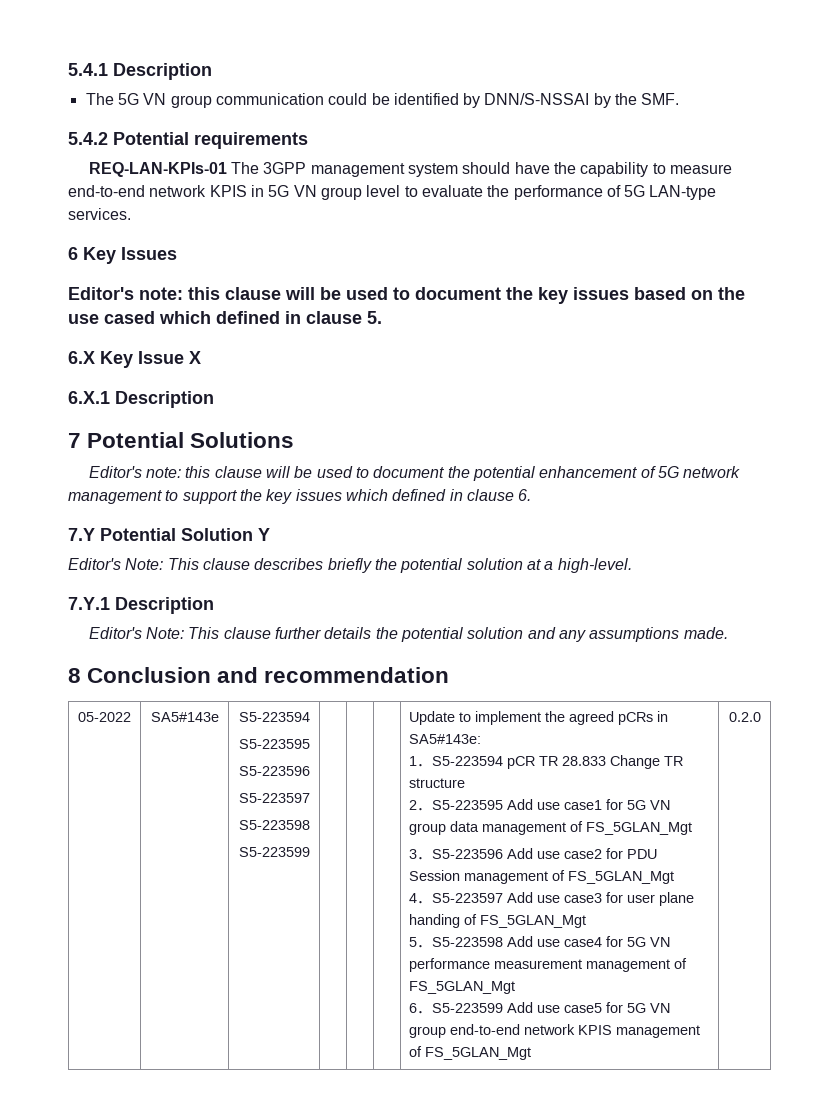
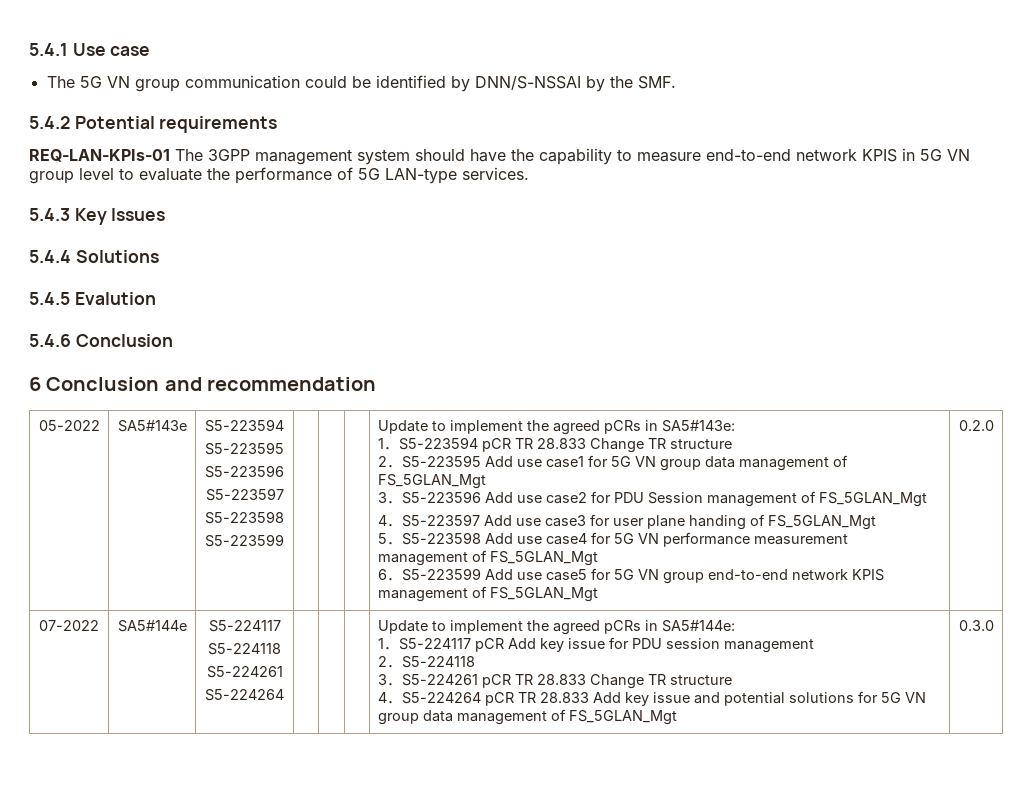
[113,63,212,80] Description -> [72,43,151,56] Use case
[68,247,78,260] 6 -> [29,208,70,221] 5.4.3
[68,287,745,304] [68,311,382,324] [68,351,201,368] [68,391,214,408] [68,432,295,448] [88,466,741,481] [68,489,532,504] [68,528,270,541] [68,558,632,573] [68,597,214,614] [88,627,728,642] [68,668,81,683] Editor's note: this clause will be used to document the key issues based on the use cased which defined in clause 5. // 6.X Key Issue X // 6.X.1 Description // 7 Potential Solutions // Editor's note: this clause will be used to document the potential enhancement of 5G network management to support the key issues which defined in clause 6. // 7.Y Potential Solution Y // Editor's Note: This clause describes briefly the potential solution at a high-level. // 7.Y.1 Description // Editor's Note: This clause further details the potential solution and any assumptions made. // 8 -> [29,250,159,263] [29,292,156,305] [29,334,173,347] [29,377,41,391] 5.4.4 Solutions // 5.4.5 Evalution // 5.4.6 Conclusion // 6
(761, 717) none -> [39,620,99,631] [117,620,187,632] [208,620,281,632] [208,643,281,655] [206,666,283,678] [205,689,284,701] [377,620,735,635] [377,637,814,653] [377,656,475,668] [377,674,732,689] [377,691,926,706] [377,709,677,725] [958,620,994,631] // 07-2022 | SA5#144e | S5-224117 // S5-224118 // S5-224261 // S5-224264 | | | | Update to implement the agreed pCRs in SA5#144e: // 1．S5-224117 pCR Add key issue for PDU session management // 2．S5-224118 // 3．S5-224261 pCR TR 28.833 Change TR structure // 4．S5-224264 pCR TR 28.833 Add key issue and potential solutions for 5G VN group data management of FS_5GLAN_Mgt | 0.3.0

